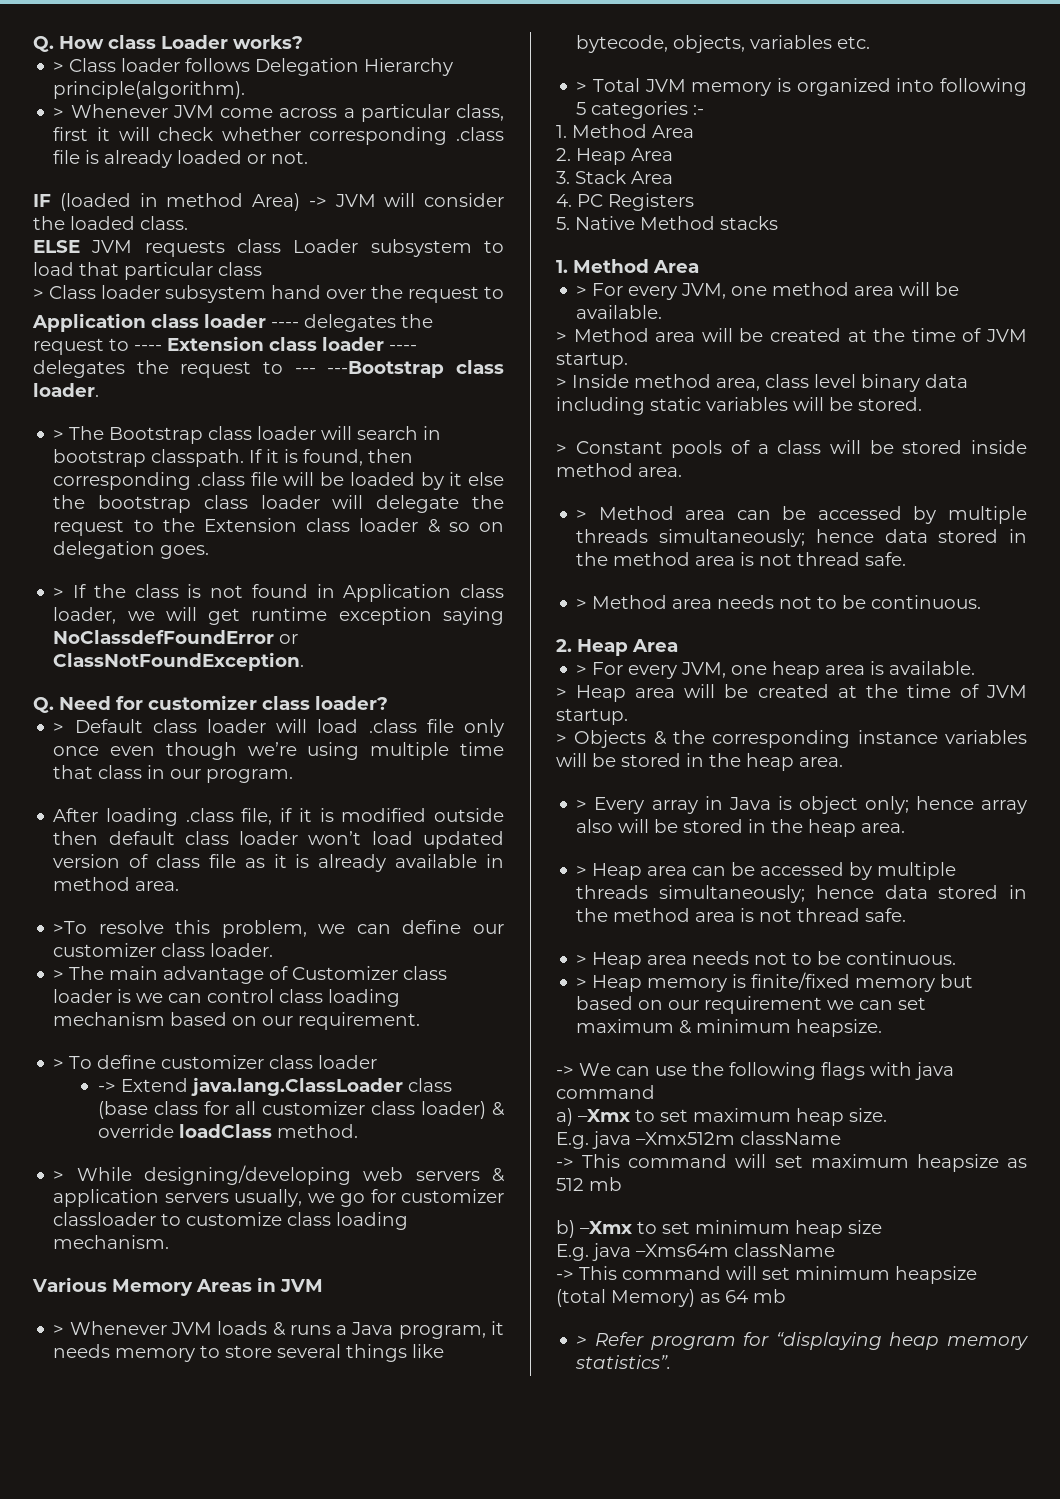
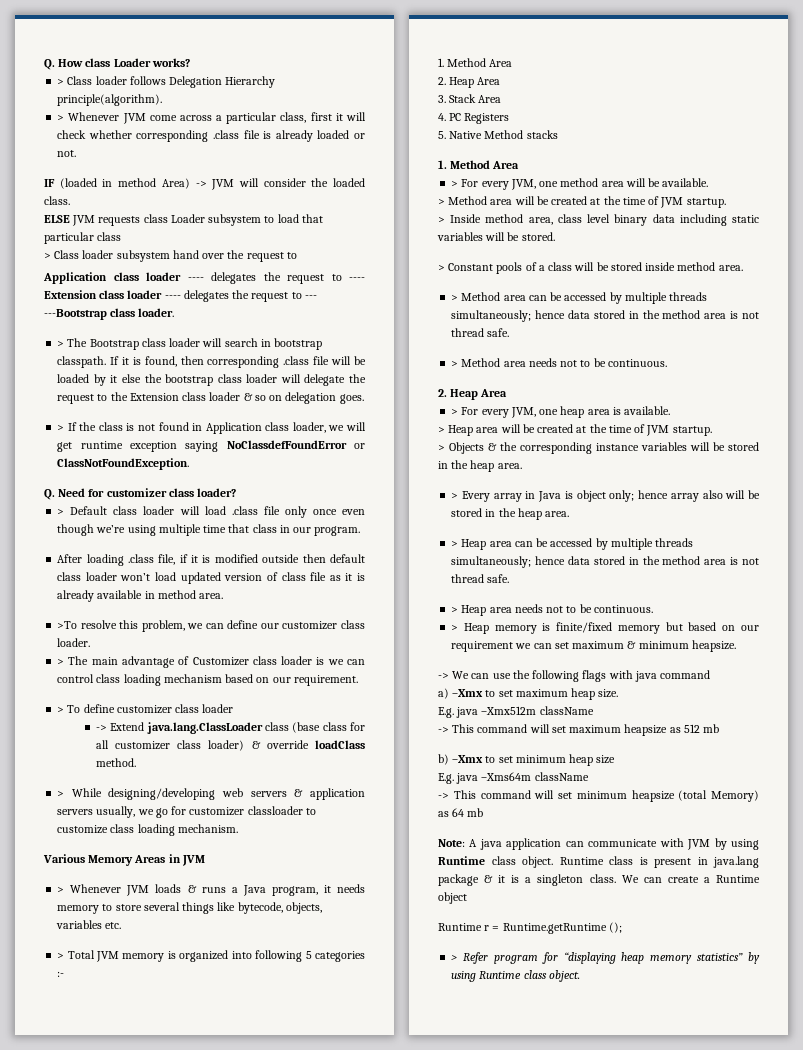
(786, 1296) none -> [438,838,759,850] [438,856,759,868] [438,874,760,886] [438,892,467,904] [438,922,622,934] // Note: A java application can communicate with JVM by using Runtime class object. Runtime class is present in java.lang package & it is a singleton class. We can create a Runtime object // Runtime r = Runtime.getRuntime ();
[575,1355,672,1369] statistics”. -> [697,952,760,964] [451,970,580,982] statistics” by using Runtime class object.

